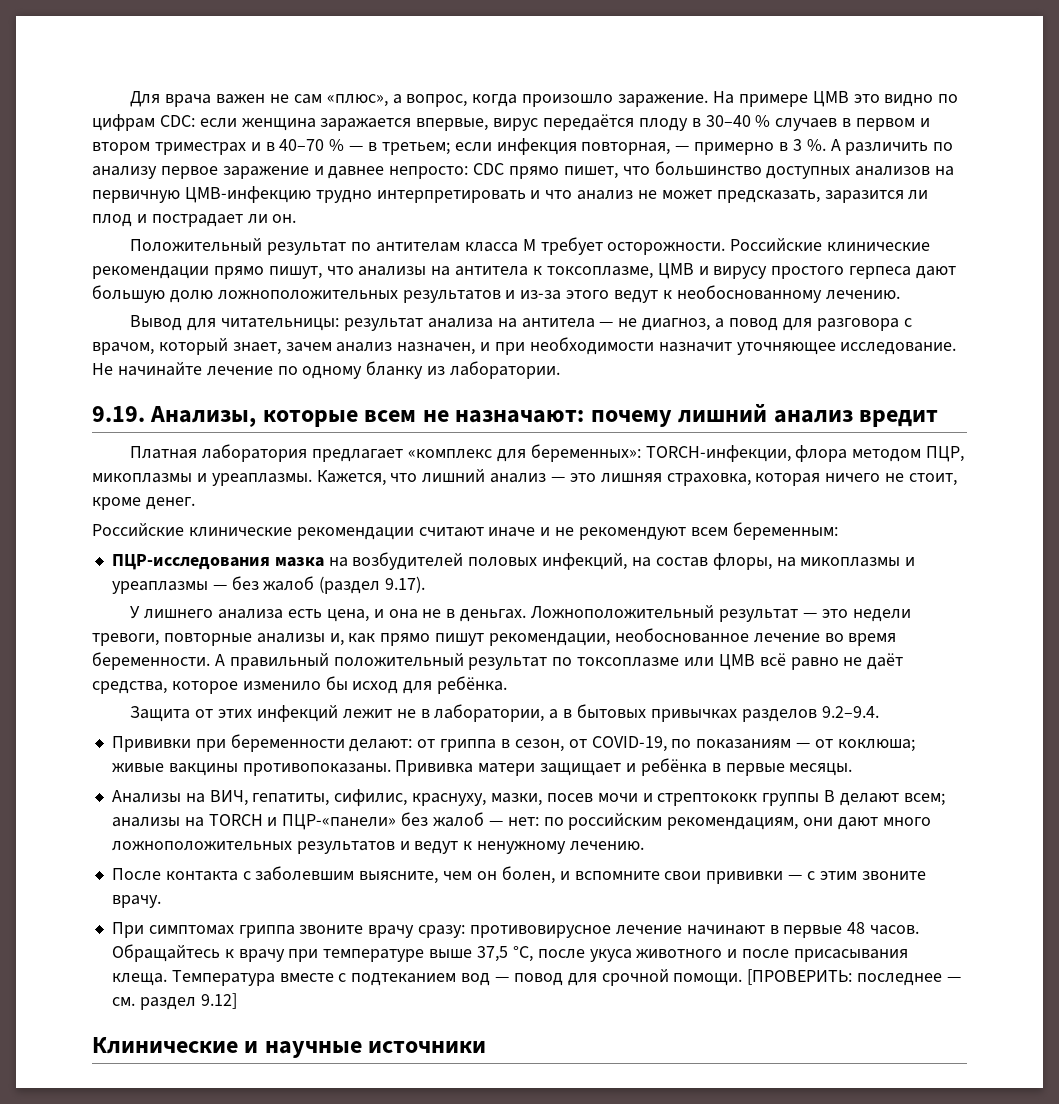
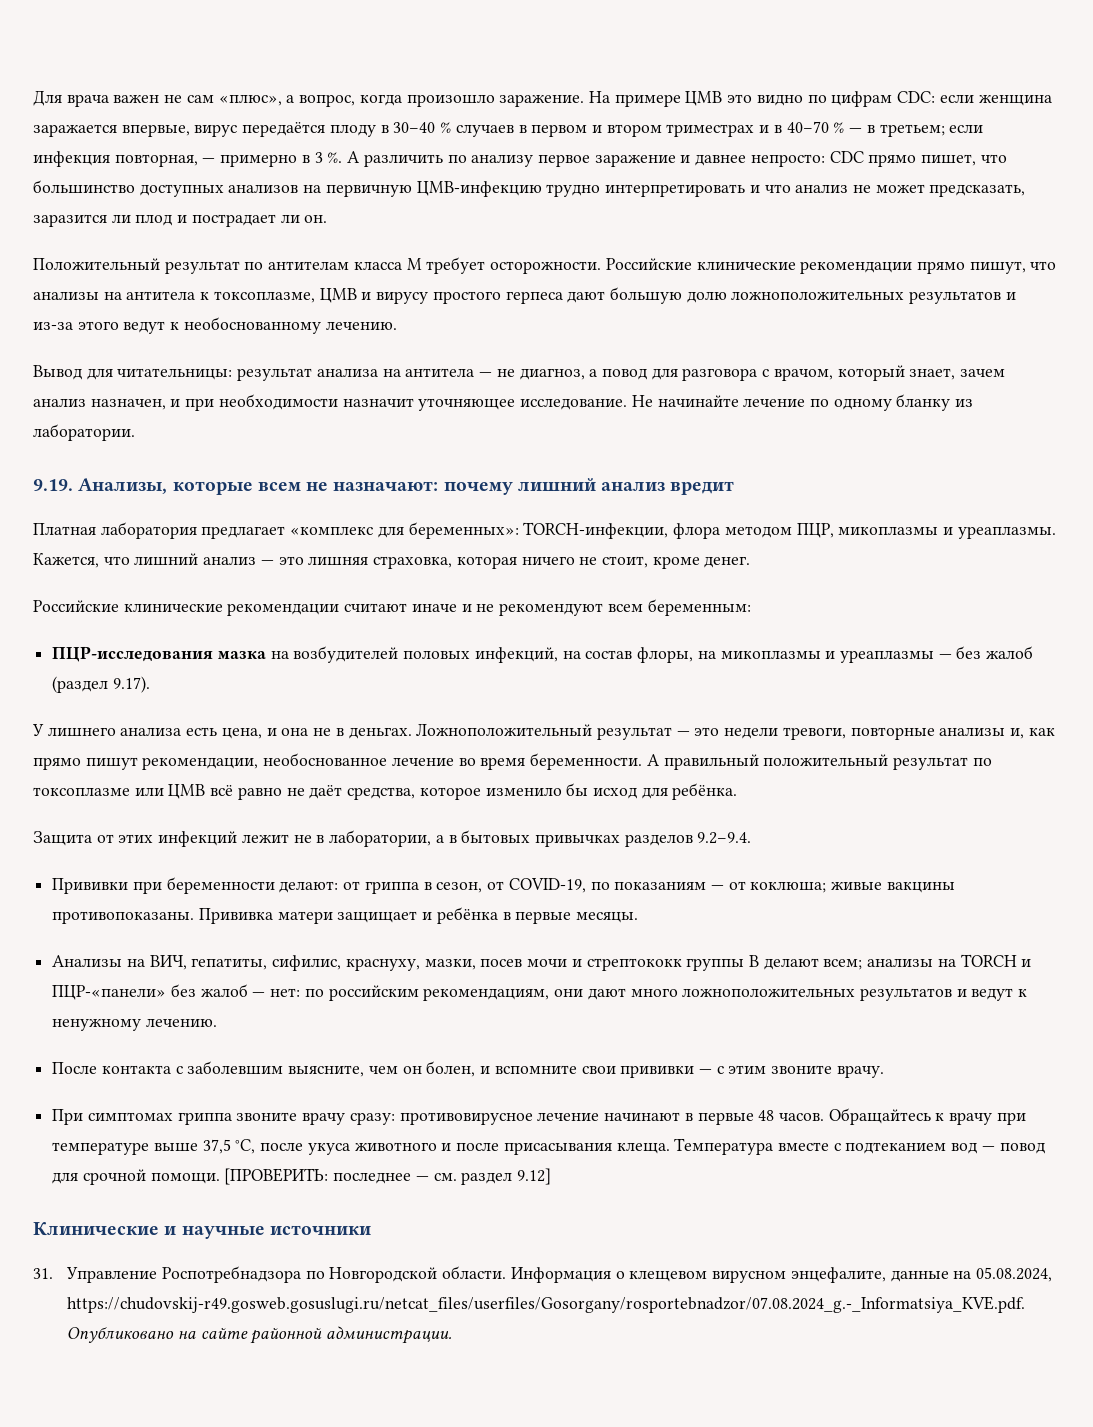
(487, 1047) none -> [33,1266,1052,1283] [67,1296,1026,1313] [67,1326,453,1344] // 31. Управление Роспотребнадзора по Новгородской области. Информация о клещевом вирусном энцефалите, данные на 05.08.2024, https://chudovskij-r49.gosweb.gosuslugi.ru/netcat_files/userfiles/Gosorgany/rosportebnadzor/07.08.2024_g.-_Informatsiya_KVE.pdf. Опубликовано на сайте районной администрации.

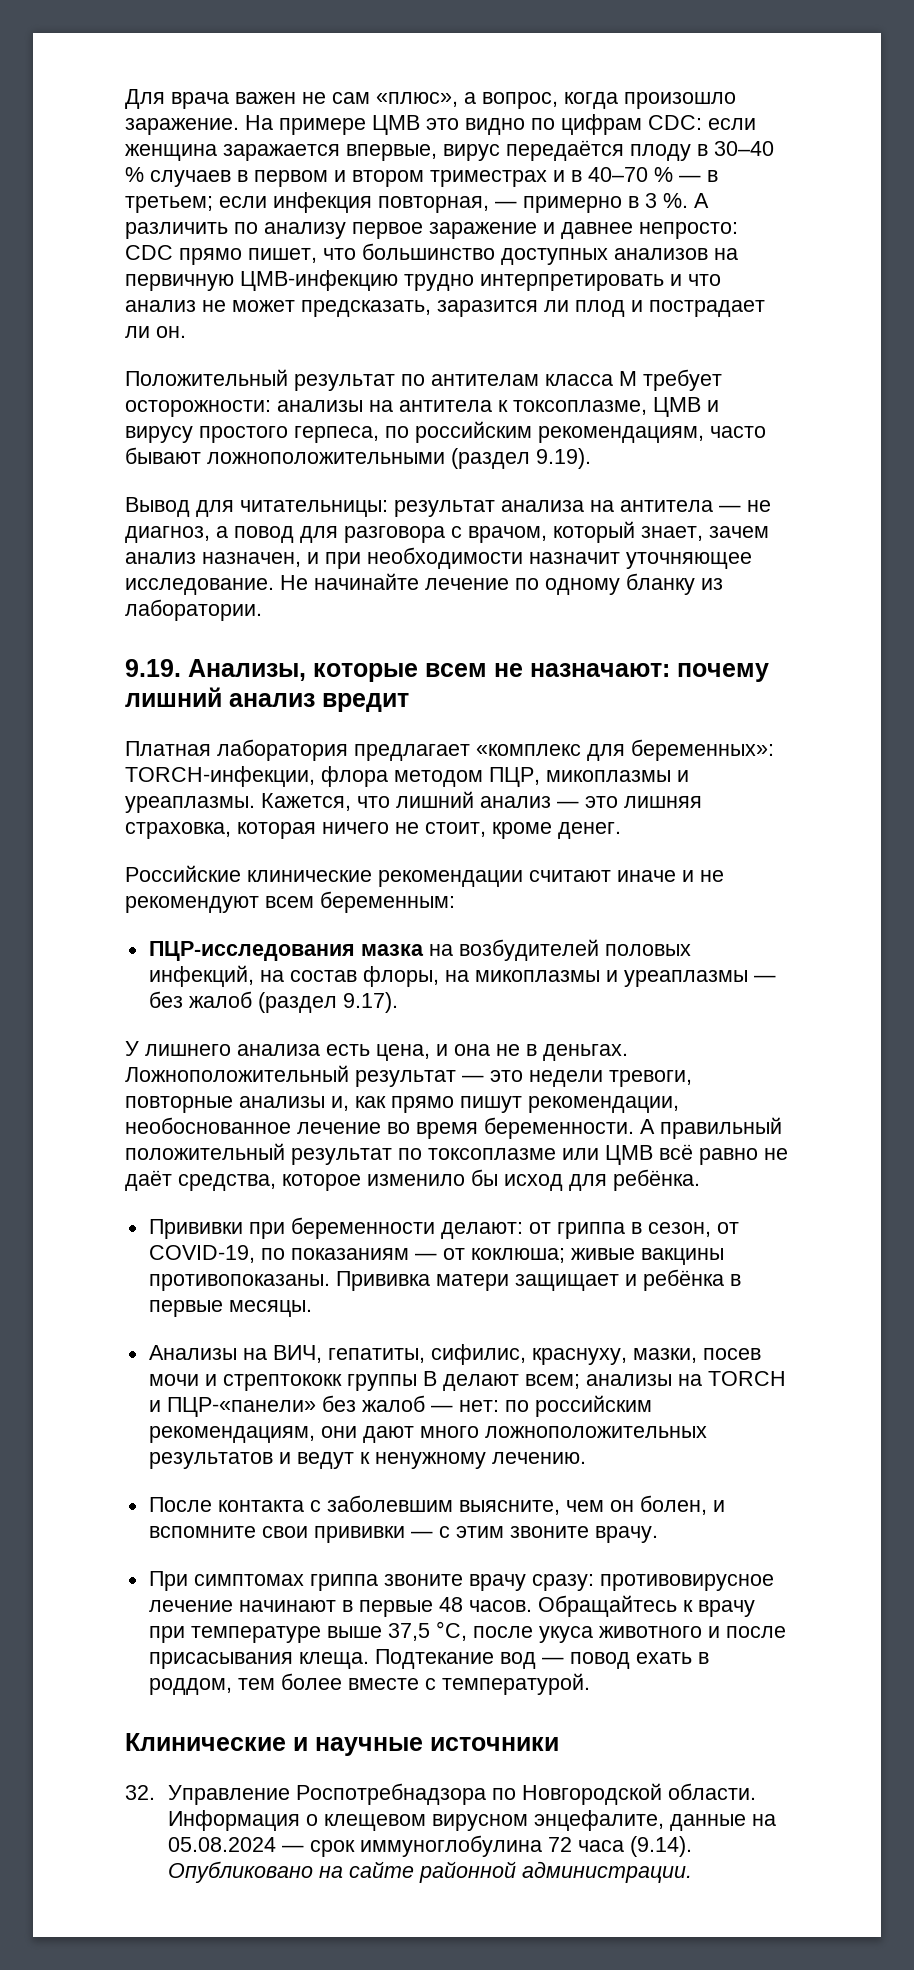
[490,258,1057,274] осторожности. Российские клинические рекомендации прямо пишут, что -> [125,400,271,417] осторожности:
[505,287,1016,304] [33,317,397,334] герпеса дают большую долю ложноположительных результатов и из-за этого ведут к необоснованному лечению. -> [294,421,766,443] [125,447,591,469] герпеса, по российским рекомендациям, часто бывают ложноположительными (раздел 9.19).
[33,830,752,847] // Защита от этих инфекций лежит не в лаборатории, а в бытовых привычках разделов 9.2–9.4. -> (700, 1180) none
[674,1138,1045,1155] [52,1168,552,1185] Температура вместе с подтеканием вод — повод для срочной помощи. [ПРОВЕРИТЬ: последнее — см. раздел 9.12] -> [374,1649,709,1669] [148,1673,590,1695] Подтекание вод — повод ехать в роддом, тем более вместе с температурой.
[33,1268,53,1279] 31. -> [125,1785,155,1800] 32.
[975,1267,1052,1282] [67,1296,1026,1313] 05.08.2024, https://chudovskij-r49.gosweb.gosuslugi.ru/netcat_files/userfiles/Gosorgany/rosportebnadzor/07.08.2024_g.-_Informatsiya_KVE.pdf. -> [167,1835,692,1857] 05.08.2024 — срок иммуноглобулина 72 часа (9.14).

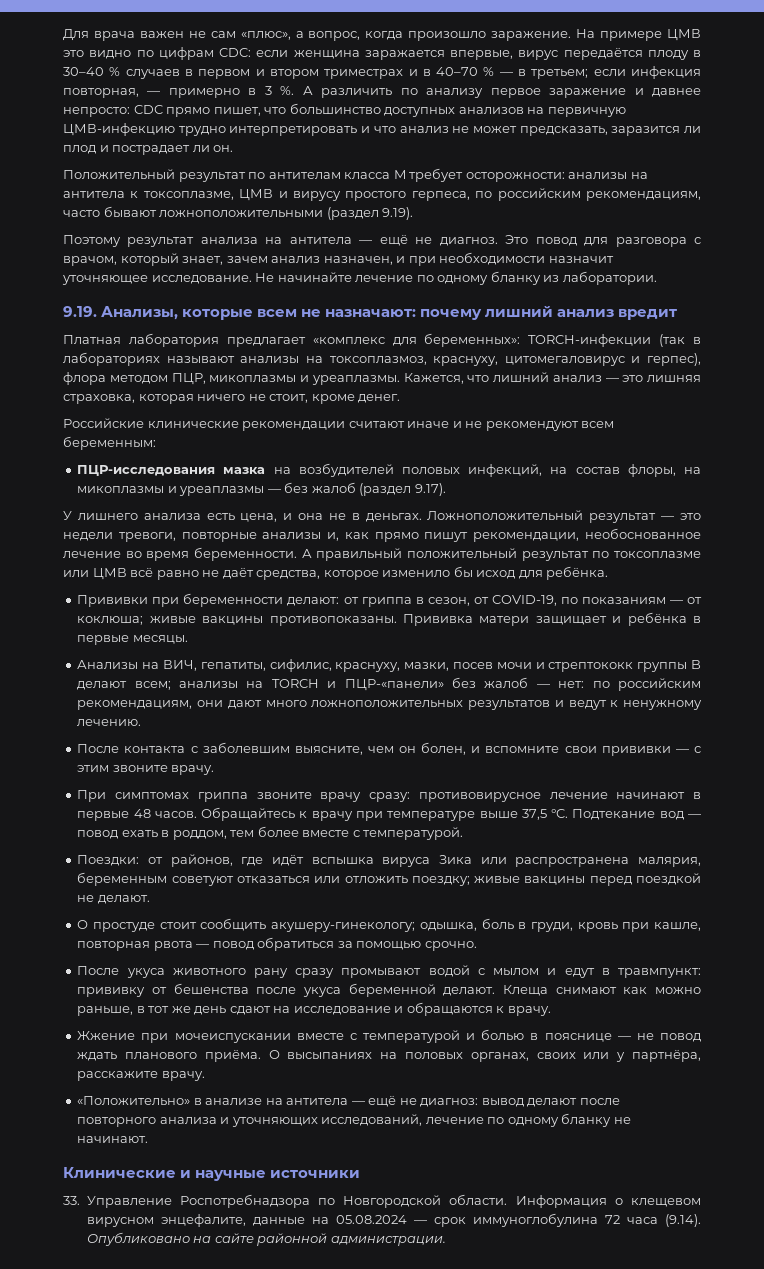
[125,497,388,517] Вывод для читательницы: -> [63,235,121,247] Поэтому
[747,500,771,512] [125,526,228,543] не диагноз, а -> [379,234,529,246] ещё не диагноз. Это
[125,766,315,787] TORCH-инфекции, -> [528,334,701,347] [63,352,701,366] TORCH-инфекции (так в лабораториях называют анализы на токсоплазмоз, краснуху, цитомегаловирус и герпес),
[435,1621,786,1643] [148,1652,369,1669] °C, после укуса животного и после присасывания клеща. -> [551,809,569,818] °C.
(590, 1684) none -> [77,854,702,867] [77,872,701,886] [77,895,150,904] [77,918,701,932] [77,937,477,951] [77,965,702,978] [77,983,701,997] [77,1002,551,1016] [77,1029,701,1043] [77,1049,701,1062] [77,1071,205,1081] [77,1095,620,1107] [77,1113,631,1127] [77,1136,149,1143] // Поездки: от районов, где идёт вспышка вируса Зика или распространена малярия, беременным советуют отказаться или отложить поездку; живые вакцины перед поездкой не делают. // О простуде стоит сообщить акушеру-гинекологу; одышка, боль в груди, кровь при кашле, повторная рвота — повод обратиться за помощью срочно. // После укуса животного рану сразу промывают водой с мылом и едут в травмпункт: прививку от бешенства после укуса беременной делают. Клеща снимают как можно раньше, в тот же день сдают на исследование и обращаются к врачу. // Жжение при мочеиспускании вместе с температурой и болью в пояснице — не повод ждать планового приёма. О высыпаниях на половых органах, своих или у партнёра, расскажите врачу. // «Положительно» в анализе на антитела — ещё не диагноз: вывод делают после повторного анализа и уточняющих исследований, лечение по одному бланку не начинают.
[125,1785,155,1800] 32. -> [63,1196,80,1205] 33.

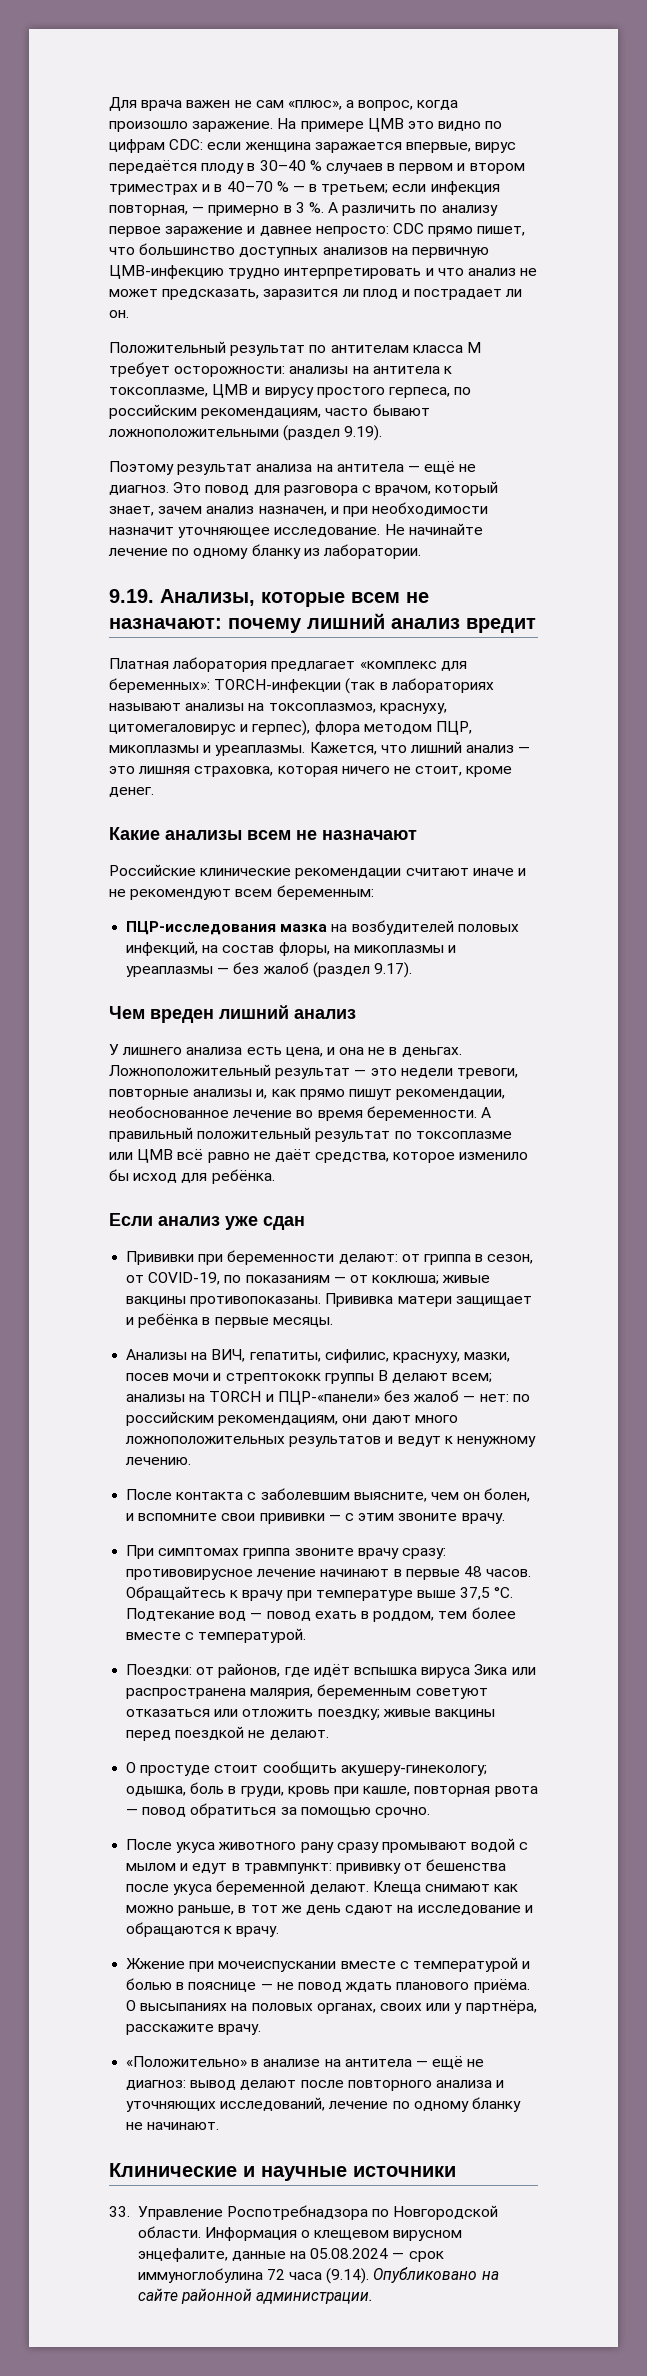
(401, 398) none -> [109,827,417,840] // Какие анализы всем не назначают
(446, 489) none -> [109,1005,356,1023] // Чем вреден лишний анализ
(609, 573) none -> [109,1213,305,1230] // Если анализ уже сдан

